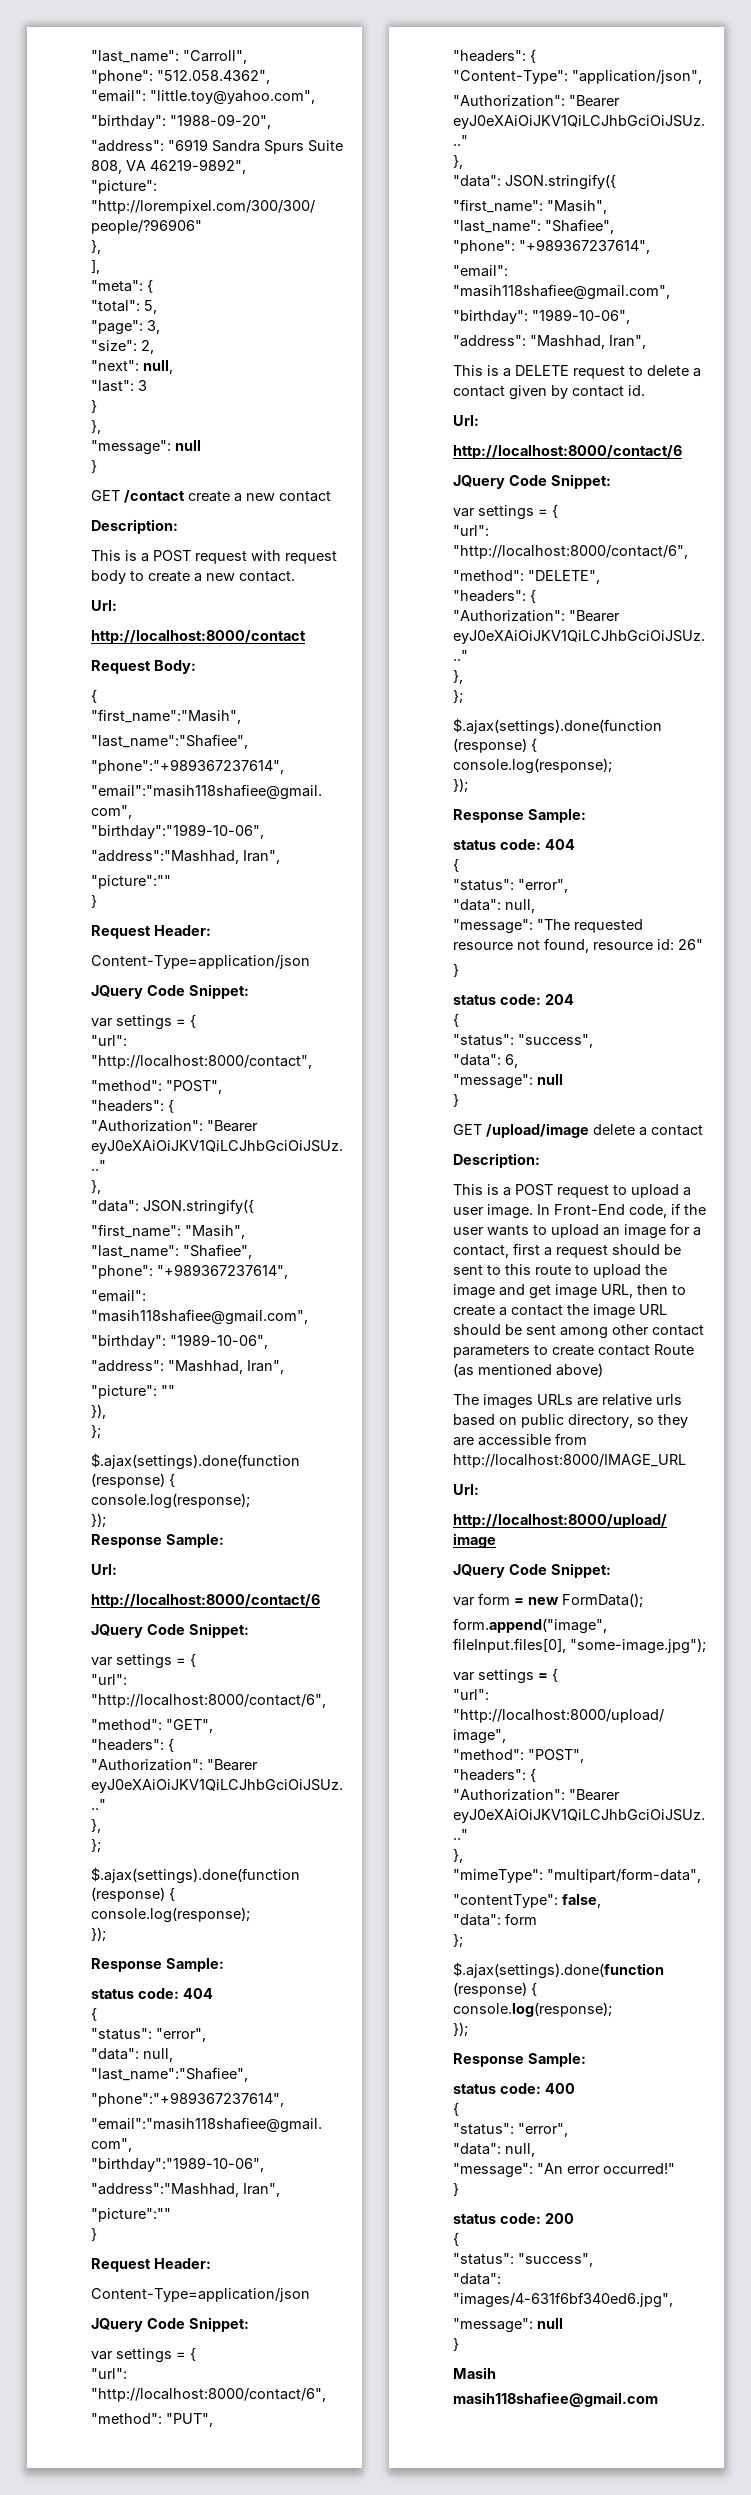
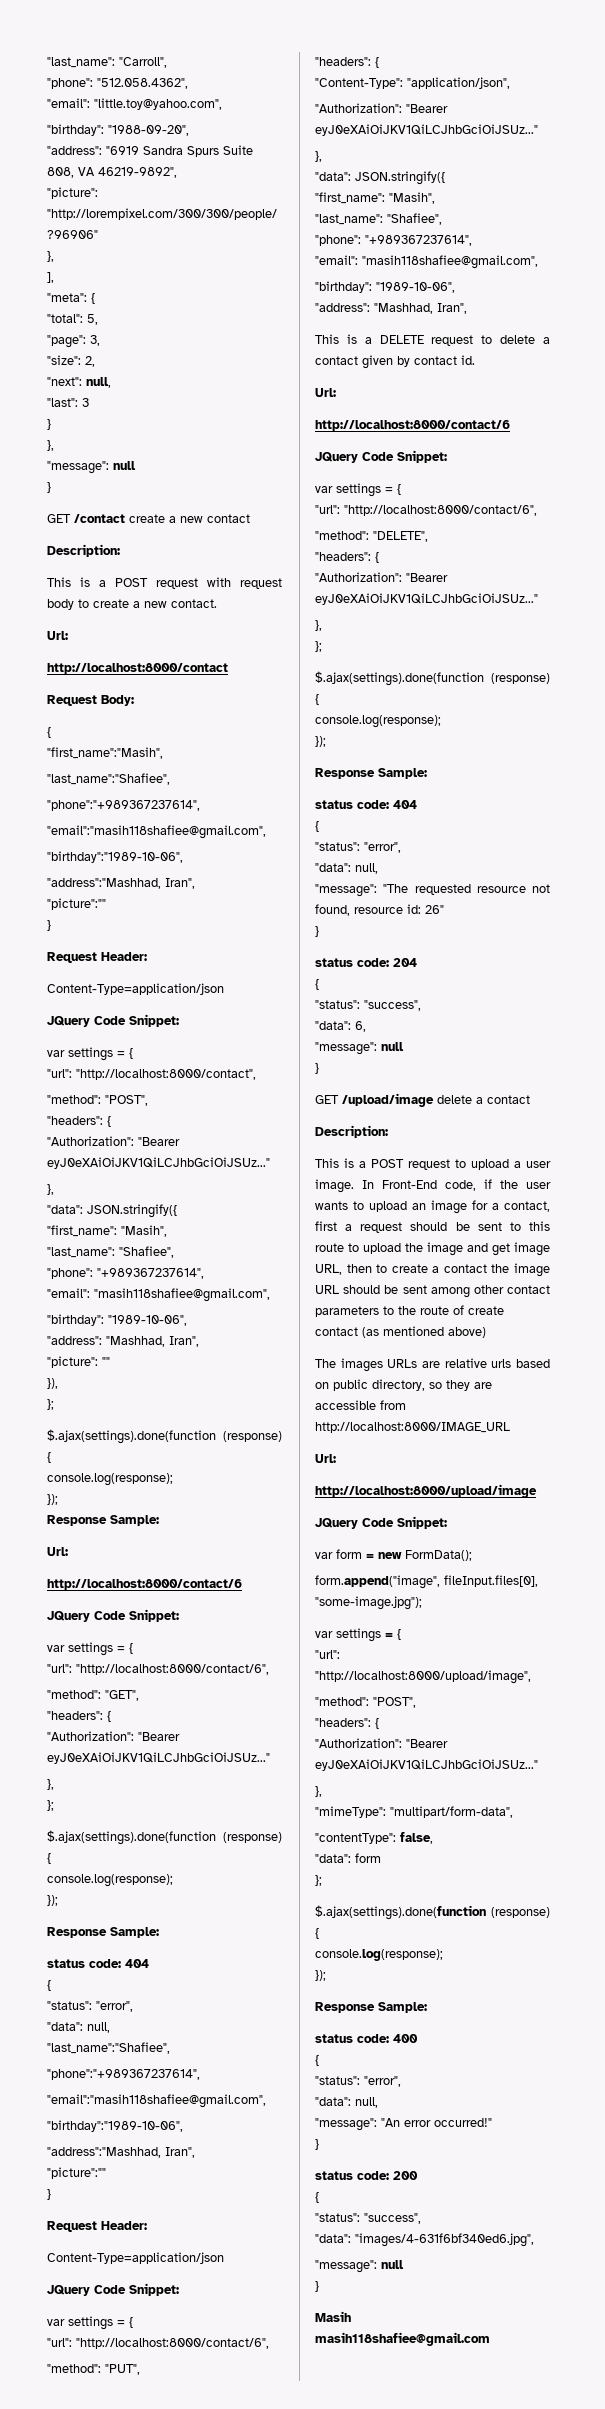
(548, 1350) none -> [398,1305,464,1315] the route of
[654,1344,694,1355] Route -> (358, 1331) none

